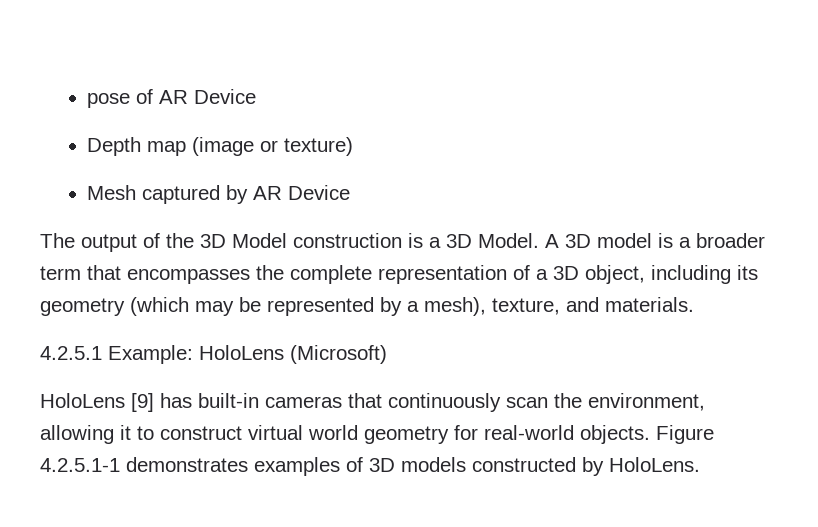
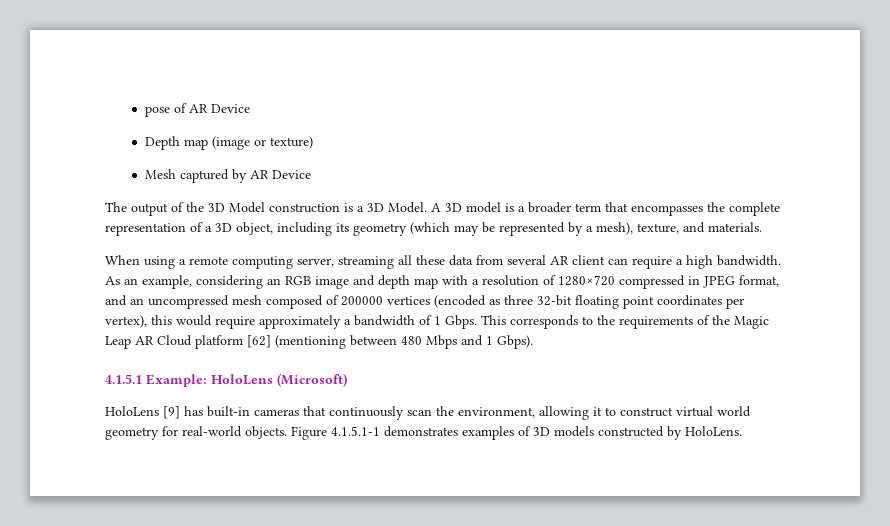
[40,346,102,360] 4.2.5.1 -> [105,255,781,269] [105,275,779,289] [105,295,744,309] [105,315,769,329] [105,335,533,349] [105,374,142,384] When using a remote computing server, streaming all these data from several AR client can require a high bandwidth. As an example, considering an RGB image and depth map with a resolution of 1280×720 compressed in JPEG format, and an uncompressed mesh composed of 200000 vertices (encoded as three 32-bit floating point coordinates per vertex), this would require approximately a bandwidth of 1 Gbps. This corresponds to the requirements of the Magic Leap AR Cloud platform [62] (mentioning between 480 Mbps and 1 Gbps). // 4.1.5.1
[40,458,120,472] 4.2.5.1-1 -> [331,426,380,436] 4.1.5.1-1

